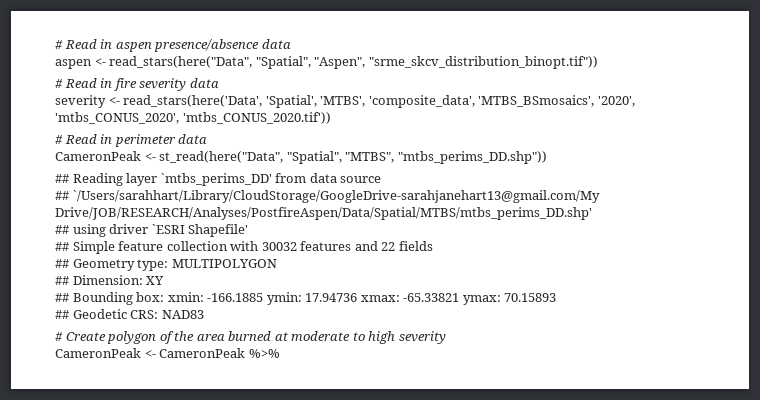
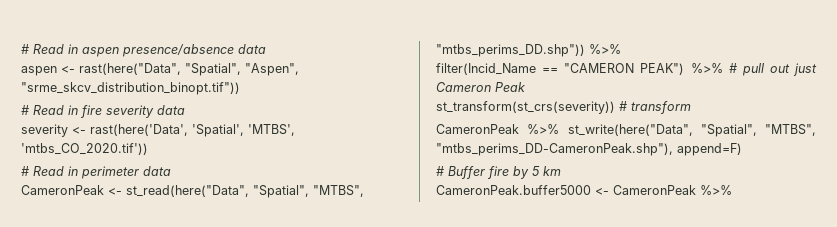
[109,56,253,68] read_stars(here("Data", -> [79,63,181,75] rast(here("Data",
[123,95,263,107] read_stars(here('Data', -> [90,124,188,136] rast(here('Data',
[368,95,635,108] [55,112,331,124] 'composite_data', 'MTBS_BSmosaics', '2020', 'mtbs_CONUS_2020', 'mtbs_CONUS_2020.tif')) -> [21,143,148,155] 'mtbs_CO_2020.tif'))
[55,173,382,186] [55,190,600,203] [55,207,592,220] [55,224,249,237] [55,241,433,254] [55,259,277,271] [55,275,165,285] [55,292,557,305] [55,309,204,319] [55,331,446,344] [55,348,141,358] // ## Reading layer `mtbs_perims_DD' from data source // ## `/Users/sarahhart/Library/CloudStorage/GoogleDrive-sarahjanehart13@gmail.com/My Drive/JOB/RESEARCH/Analyses/PostfireAspen/Data/Spatial/MTBS/mtbs_perims_DD.shp' // ## using driver `ESRI Shapefile' // ## Simple feature collection with 30032 features and 22 fields // ## Geometry type: MULTIPOLYGON // ## Dimension: XY // ## Bounding box: xmin: -166.1885 ymin: 17.94736 xmax: -65.33821 ymax: 70.15893 // ## Geodetic CRS: NAD83 // # Create polygon of the area burned at moderate to high severity // CameronPeak -> [589,44,621,54] [436,63,817,76] [436,82,526,92] [436,101,691,114] [436,124,816,137] [436,143,742,156] [436,166,561,179] [436,185,591,195] %>% // filter(Incid_Name == "CAMERON PEAK") %>% # pull out just Cameron Peak // st_transform(st_crs(severity)) # transform // CameronPeak %>% st_write(here("Data", "Spatial", "MTBS", "mtbs_perims_DD-CameronPeak.shp"), append=F) // # Buffer fire by 5 km // CameronPeak.buffer5000

